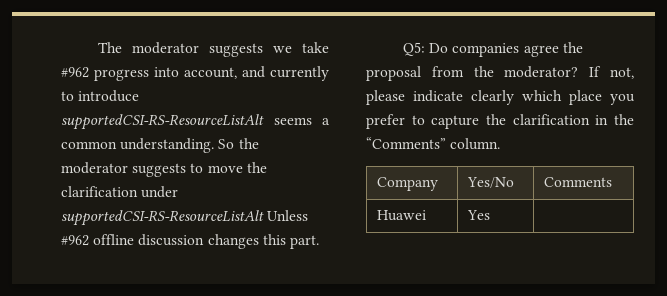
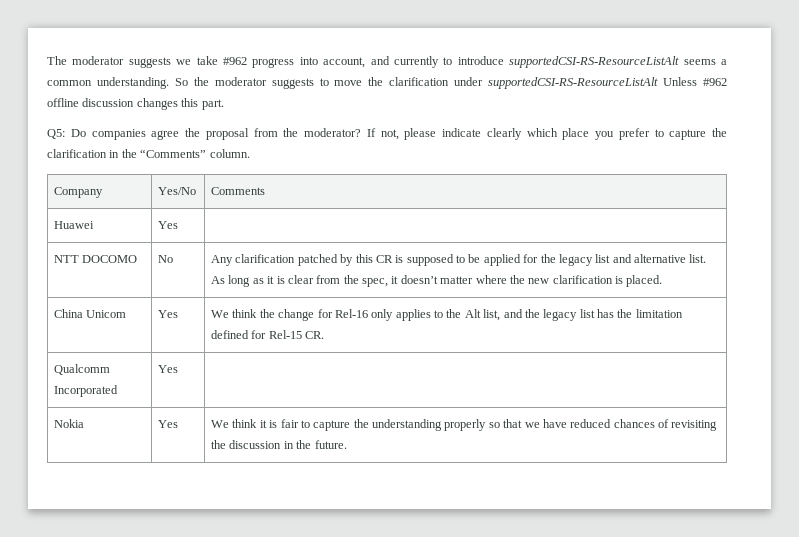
(491, 215) none -> [54,255,138,263] [158,255,174,263] [211,254,707,266] [211,275,663,287] [54,309,127,318] [158,310,179,318] [211,309,683,321] [211,330,325,339] [54,364,111,375] [54,385,119,397] [158,365,179,373] [54,419,85,428] [158,420,179,428] [211,419,718,431] [211,440,347,449] // NTT DOCOMO | No | Any clarification patched by this CR is supposed to be applied for the legacy list and alternative list. As long as it is clear from the spec, it doesn’t matter where the new clarification is placed. // China Unicom | Yes | We think the change for Rel-16 only applies to the Alt list, and the legacy list has the limitation defined for Rel-15 CR. // Qualcomm Incorporated | Yes | // Nokia | Yes | We think it is fair to capture the understanding properly so that we have reduced chances of revisiting the discussion in the future.

